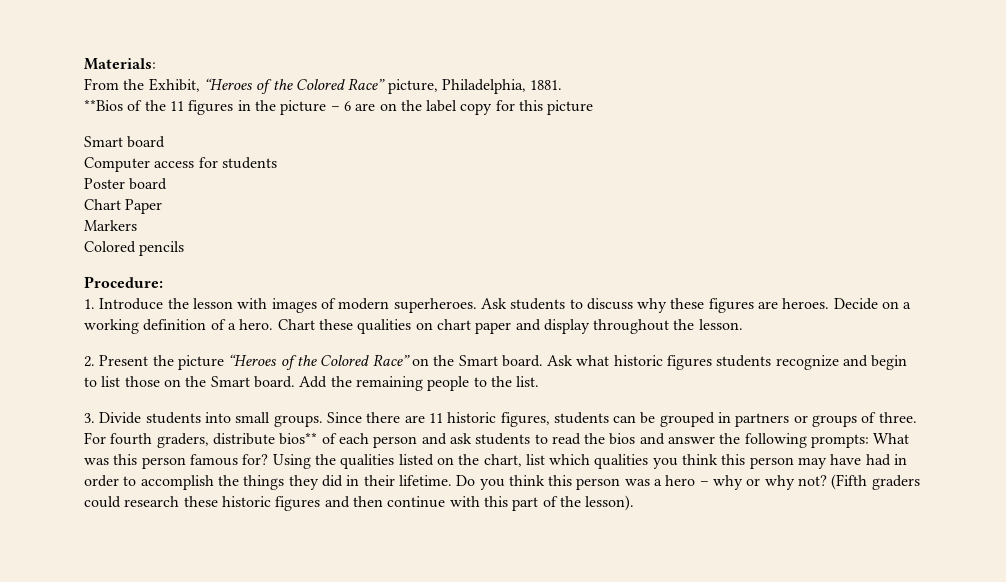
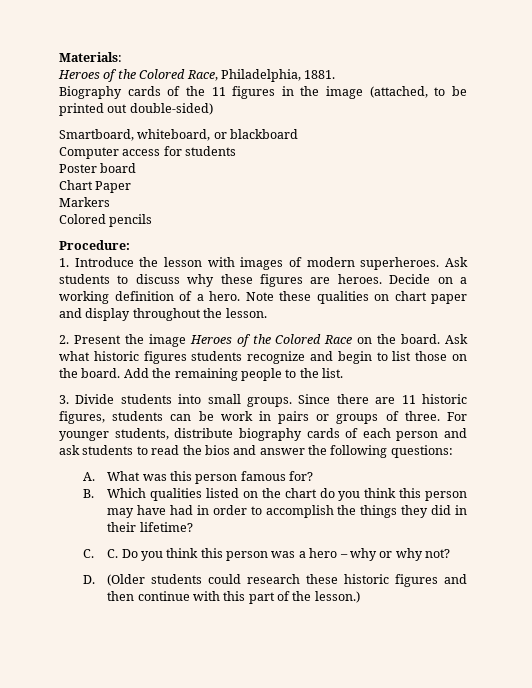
[84,78,438,94] From the Exhibit, “Heroes of the Colored Race” picture, -> [58,69,218,82] Heroes of the Colored Race,
[84,99,123,111] **Bios -> [59,86,161,99] Biography cards
[280,100,594,115] [84,136,166,148] picture – 6 are on the label copy for this picture // Smart board -> [326,86,467,99] [59,103,213,116] [59,129,299,141] image (attached, to be printed out double-sided) // Smartboard, whiteboard, or blackboard
[277,319,315,330] Chart -> [245,292,274,301] Note
[177,354,498,370] picture “Heroes of the Colored Race” on the Smart -> [148,334,397,347] image Heroes of the Colored Race on the
[210,376,250,387] Smart -> (78, 373) none
[659,412,790,427] grouped in partners -> [220,411,310,424] work in pairs
[110,432,318,448] fourth graders, distribute bios** -> [59,428,340,441] younger students, distribute biography cards
[811,434,870,448] prompts: -> [390,445,453,458] [83,472,96,481] questions: // A.
[272,454,336,469] Using the -> [83,488,147,498] // B. Which
[483,454,649,469] chart, list which qualities -> [284,488,335,498] chart do
[398,475,452,486] lifetime. -> [139,522,193,532] [83,549,119,558] lifetime? // C. C.
[831,474,920,490] (Fifth graders -> [83,574,203,586] // D. (Older students
[585,495,635,511] lesson). -> [314,591,360,603] lesson.)

